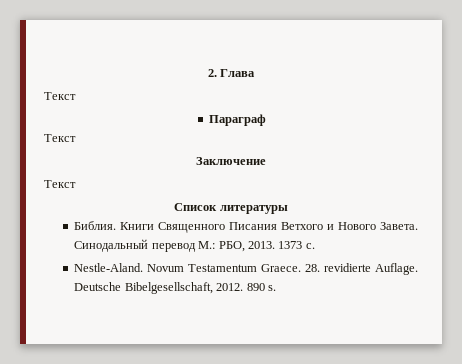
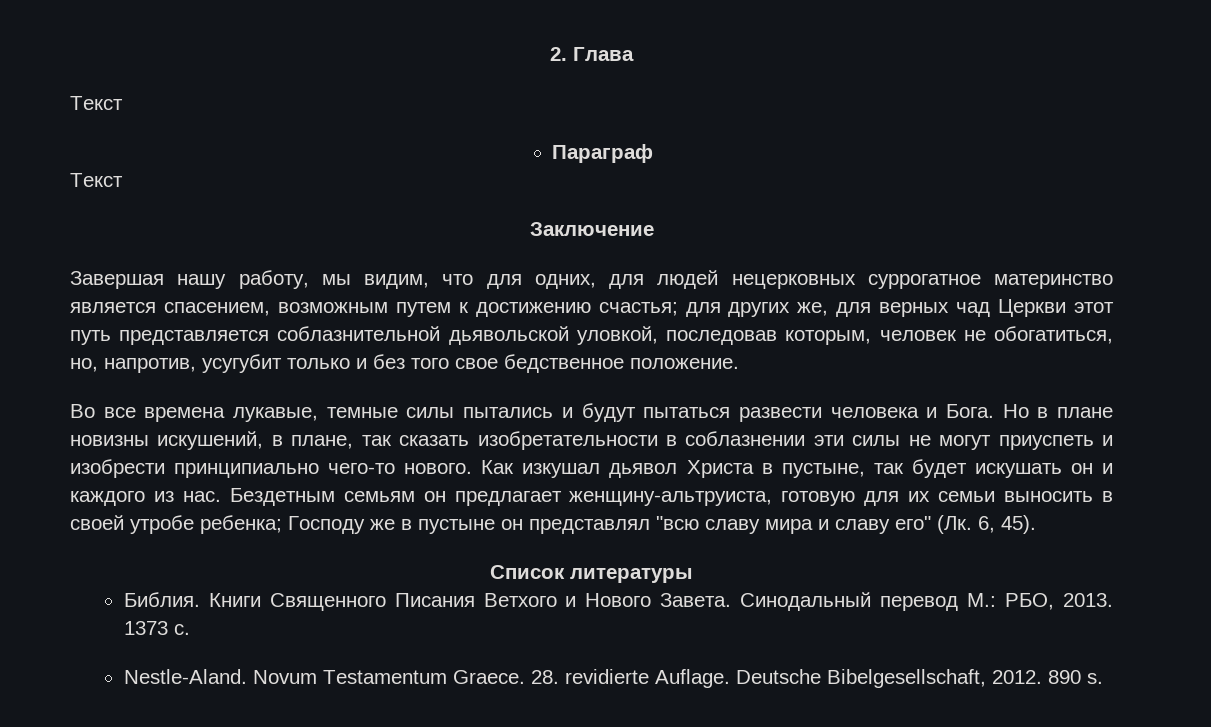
[44,180,76,188] Текст -> [70,270,1113,289] [70,299,1115,317] [70,326,1113,345] [70,354,739,373] [70,403,1113,422] [70,431,1114,450] [70,459,1113,478] [70,488,1113,506] [70,515,1036,534] Завершая нашу работу, мы видим, что для одних, для людей нецерковных суррогатное материнство является спасением, возможным путем к достижению счастья; для других же, для верных чад Церкви этот путь представляется соблазнительной дьявольской уловкой, последовав которым, человек не обогатиться, но, напротив, усугубит только и без того свое бедственное положение. // Во все времена лукавые, темные силы пытались и будут пытаться развести человека и Бога. Но в плане новизны искушений, в плане, так сказать изобретательности в соблазнении эти силы не могут приуспеть и изобрести принципиально чего-то нового. Как изкушал дьявол Христа в пустыне, так будет искушать он и каждого из нас. Бездетным семьям он предлагает женщину-альтруиста, готовую для их семьи выносить в своей утробе ребенка; Господу же в пустыне он представлял "всю славу мира и славу его" (Лк. 6, 45).

